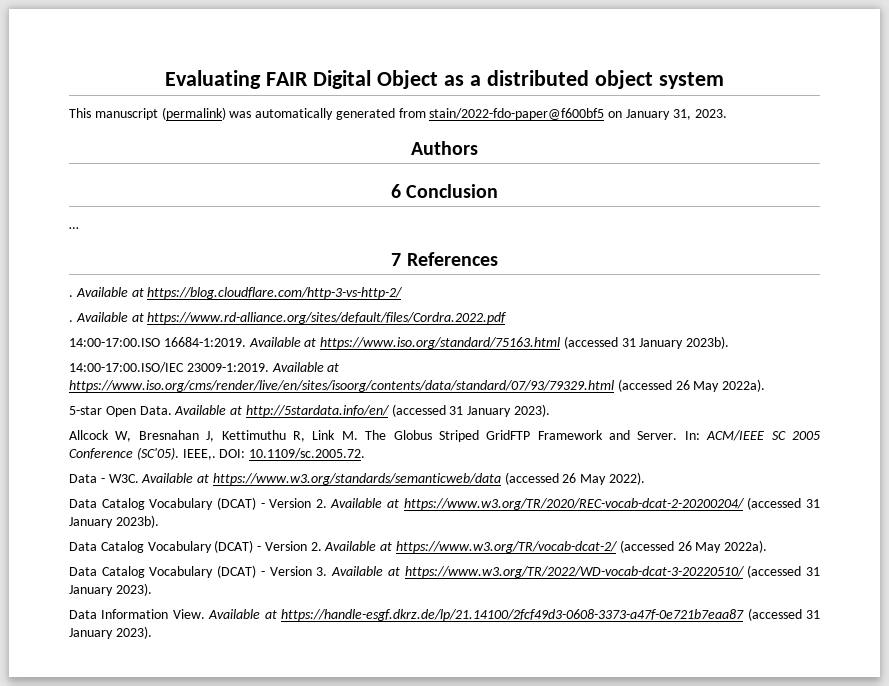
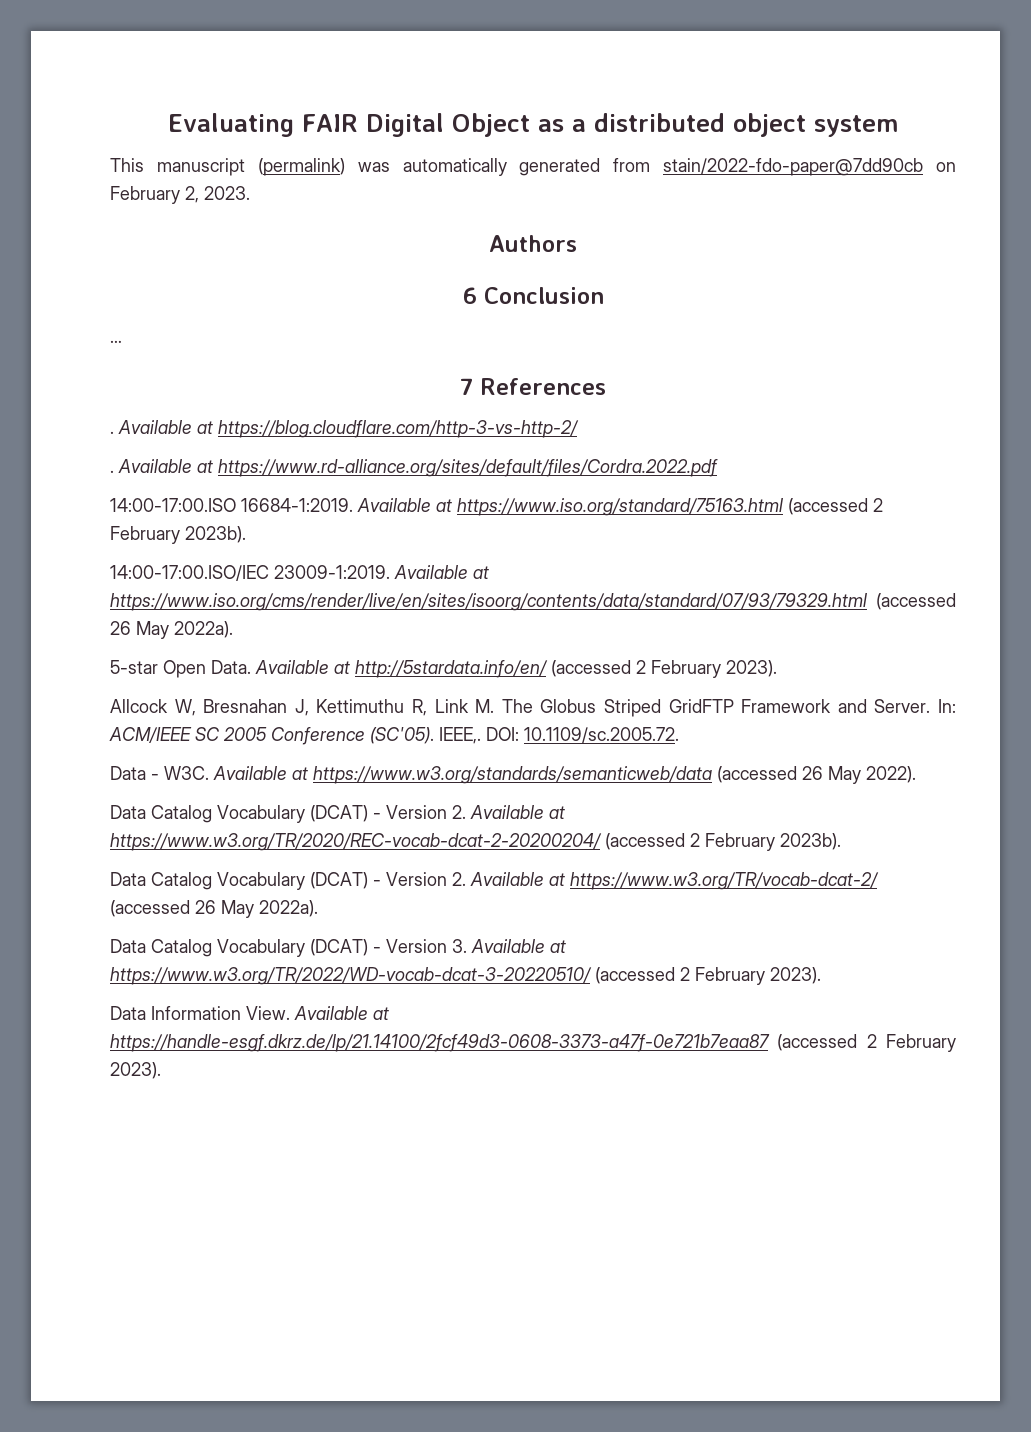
[429,108,691,120] stain/2022-fdo-paper@f600bf5 on January 31, -> [663,158,956,176] [110,186,199,204] stain/2022-fdo-paper@7dd90cb on February 2,
[621,338,684,349] 31 January -> [873,498,883,512] [110,526,180,544] 2 February
[449,406,512,417] 31 January -> [636,660,721,678] 2 February
[806,499,820,508] [69,517,113,528] 31 January -> [690,833,775,851] 2 February
[806,567,821,576] [69,585,113,596] 31 January -> [680,967,765,985] 2 February
[806,610,820,619] [69,628,113,639] 31 January -> [866,1034,957,1052] 2 February

